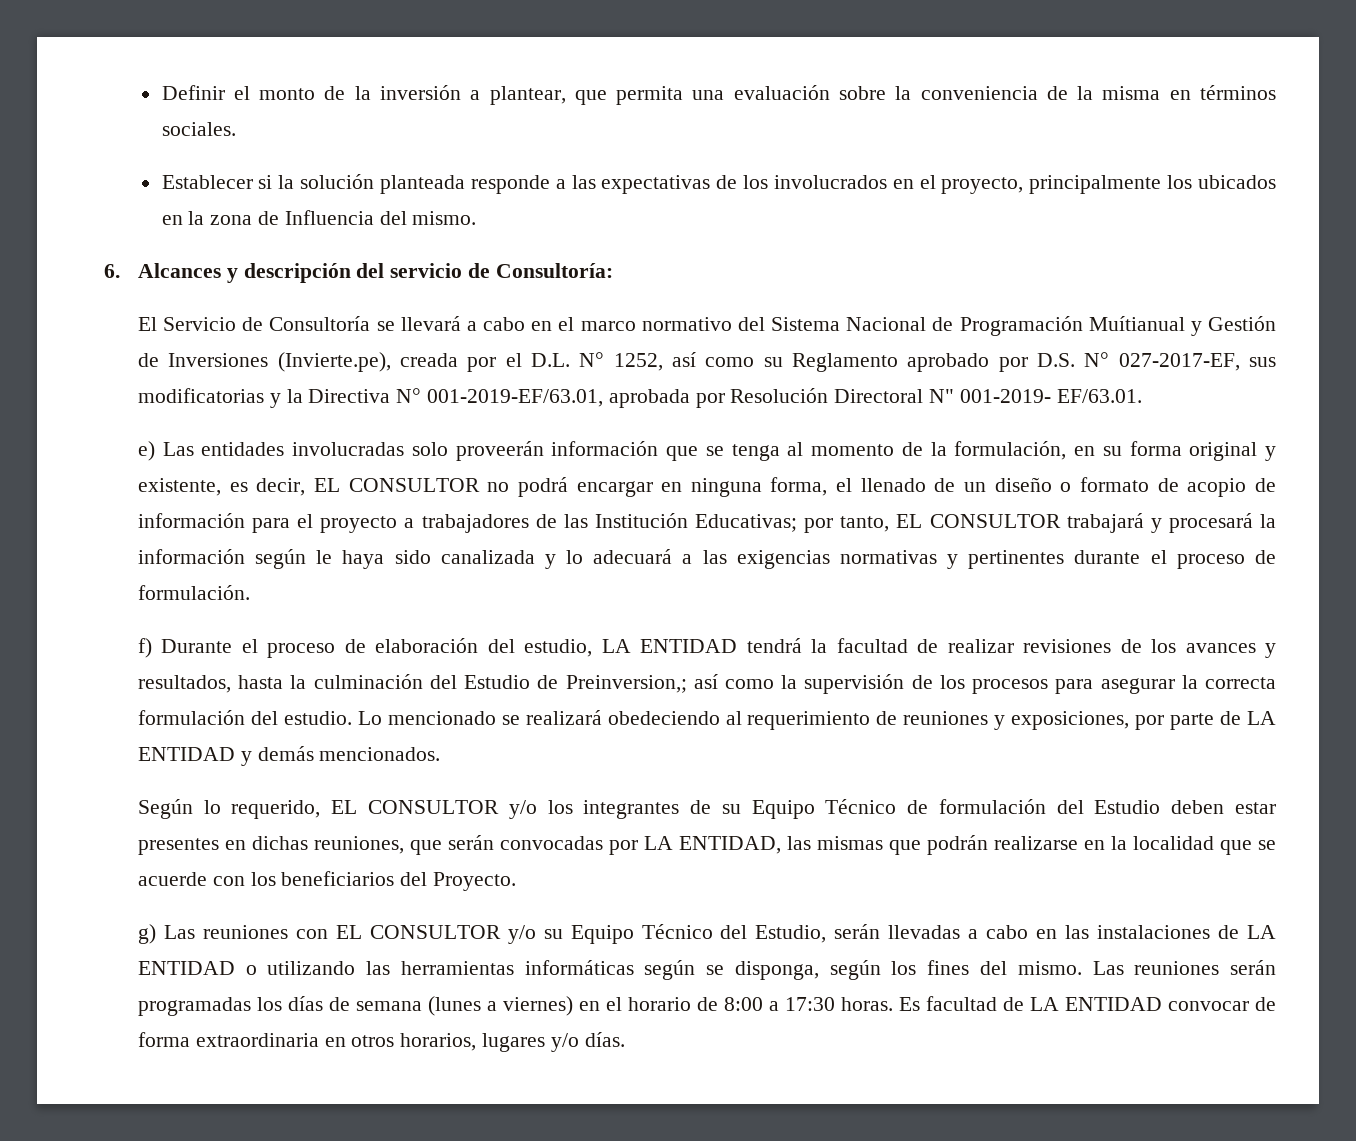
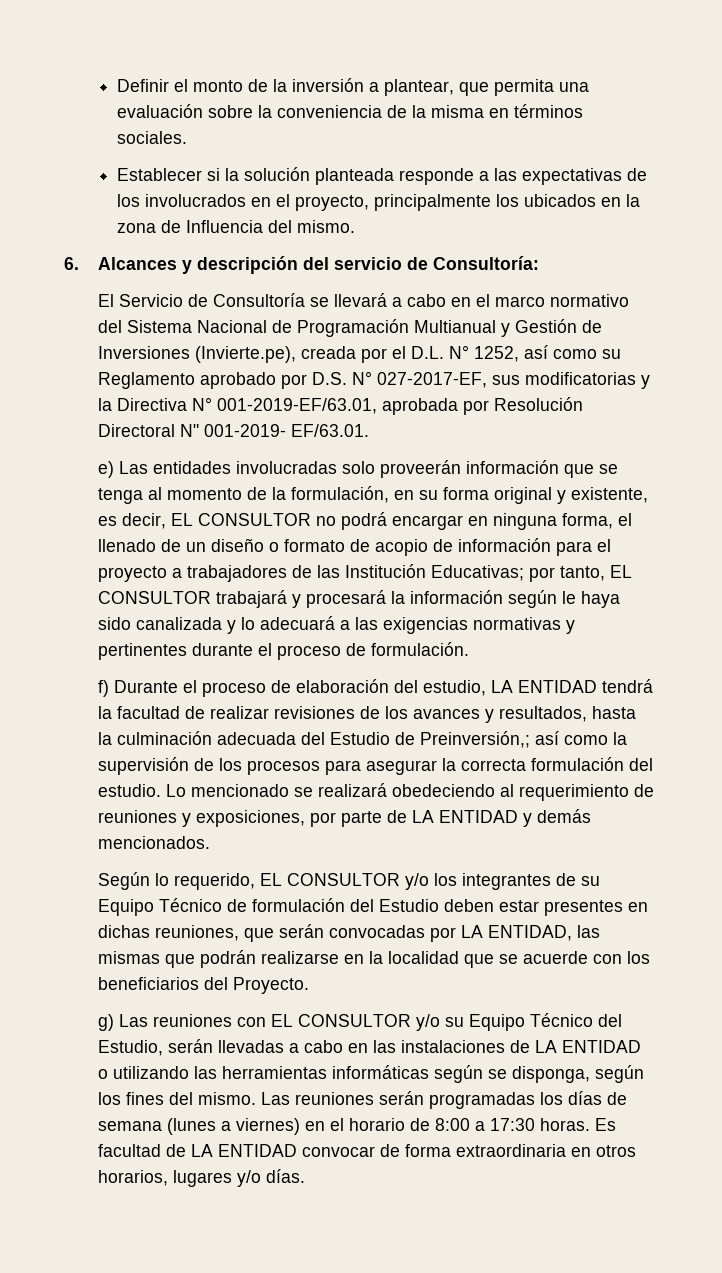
[1088,316,1185,331] Muítianual -> [413,320,496,333] Multianual
(423, 681) none -> [216,732,296,745] adecuada
[565,675,687,693] Preinversion,; -> [419,731,530,748] Preinversión,;

